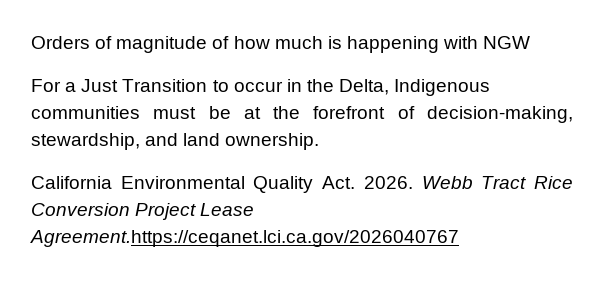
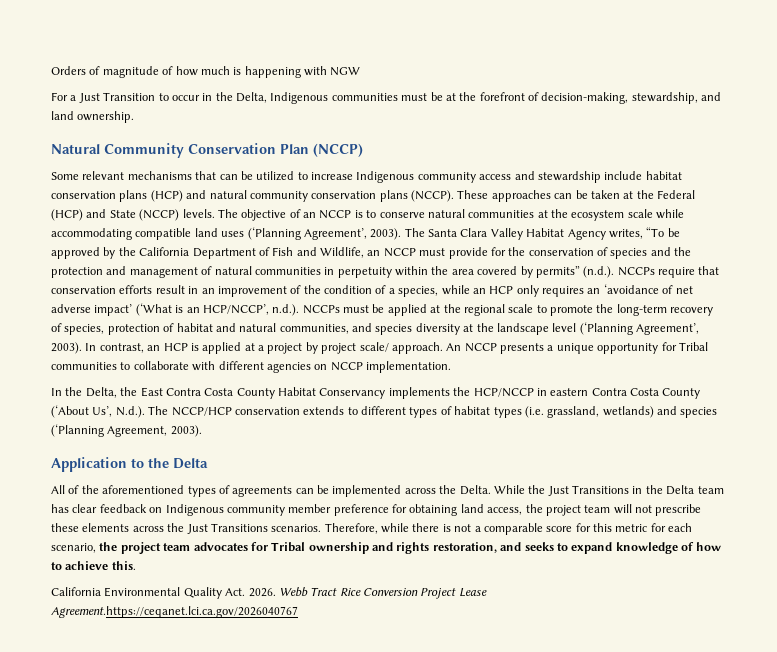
(320, 141) none -> [51,143,363,158] [51,171,682,183] [51,190,695,202] [51,209,685,221] [51,227,680,240] [51,247,692,259] [51,266,720,278] [51,284,693,297] [51,303,714,316] [51,322,699,335] [51,342,708,354] [51,361,451,373] [51,387,701,399] [51,405,718,418] [51,424,202,437] [51,457,208,472] [51,485,724,497] [51,504,702,516] [51,523,693,535] [51,542,722,554] [51,561,136,570] // Natural Community Conservation Plan (NCCP) // Some relevant mechanisms that can be utilized to increase Indigenous community access and stewardship include habitat conservation plans (HCP) and natural community conservation plans (NCCP). These approaches can be taken at the Federal (HCP) and State (NCCP) levels. The objective of an NCCP is to conserve natural communities at the ecosystem scale while accommodating compatible land uses (‘Planning Agreement’, 2003). The Santa Clara Valley Habitat Agency writes, “To be approved by the California Department of Fish and Wildlife, an NCCP must provide for the conservation of species and the protection and management of natural communities in perpetuity within the area covered by permits” (n.d.). NCCPs require that conservation efforts result in an improvement of the condition of a species, while an HCP only requires an ‘avoidance of net adverse impact’ (‘What is an HCP/NCCP’, n.d.). NCCPs must be applied at the regional scale to promote the long-term recovery of species, protection of habitat and natural communities, and species diversity at the landscape level (‘Planning Agreement’, 2003). In contrast, an HCP is applied at a project by project scale/ approach. An NCCP presents a unique opportunity for Tribal communities to collaborate with different agencies on NCCP implementation. // In the Delta, the East Contra Costa County Habitat Conservancy implements the HCP/NCCP in eastern Contra Costa County (‘About Us’, N.d.). The NCCP/HCP conservation extends to different types of habitat types (i.e. grassland, wetlands) and species (‘Planning Agreement, 2003). // Application to the Delta // All of the aforementioned types of agreements can be implemented across the Delta. While the Just Transitions in the Delta team has clear feedback on Indigenous community member preference for obtaining land access, the project team will not prescribe these elements across the Just Transitions scenarios. Therefore, while there is not a comparable score for this metric for each scenario, the project team advocates for Tribal ownership and rights restoration, and seeks to expand knowledge of how to achieve this.

